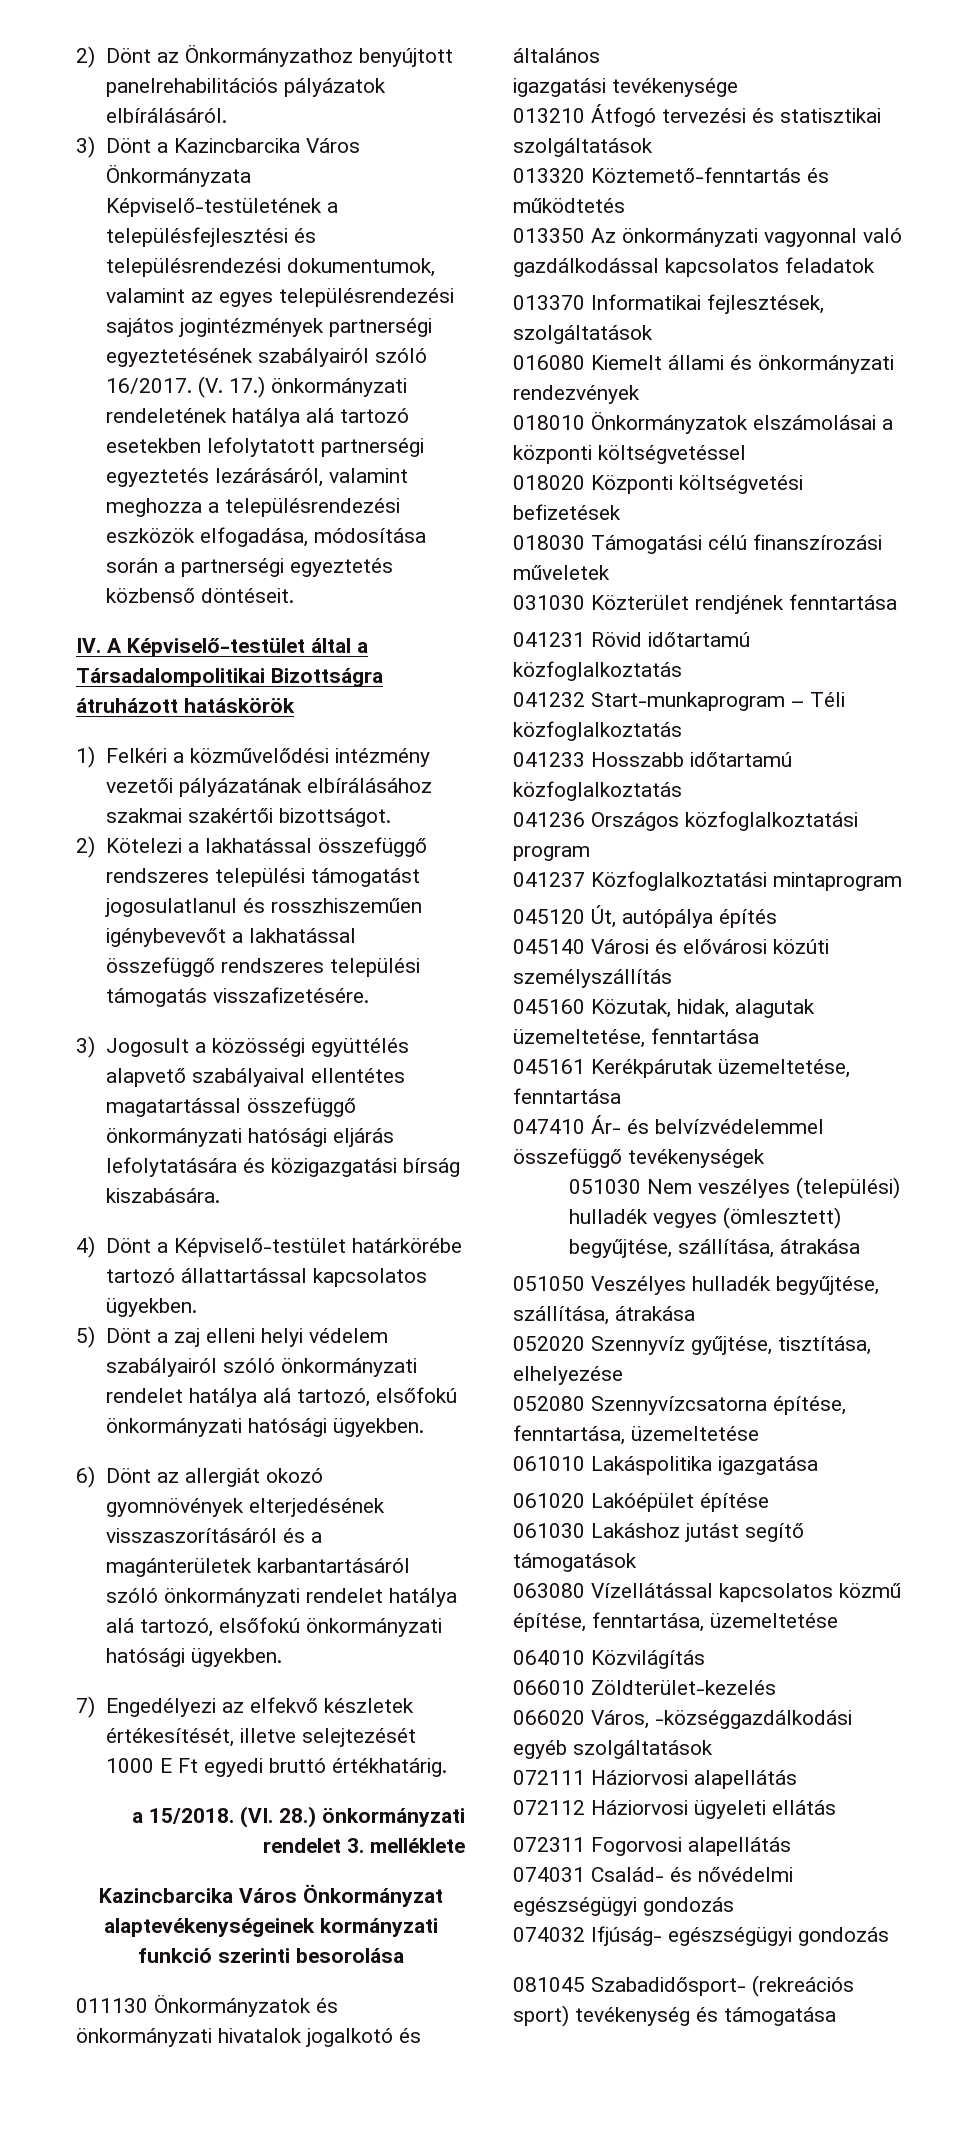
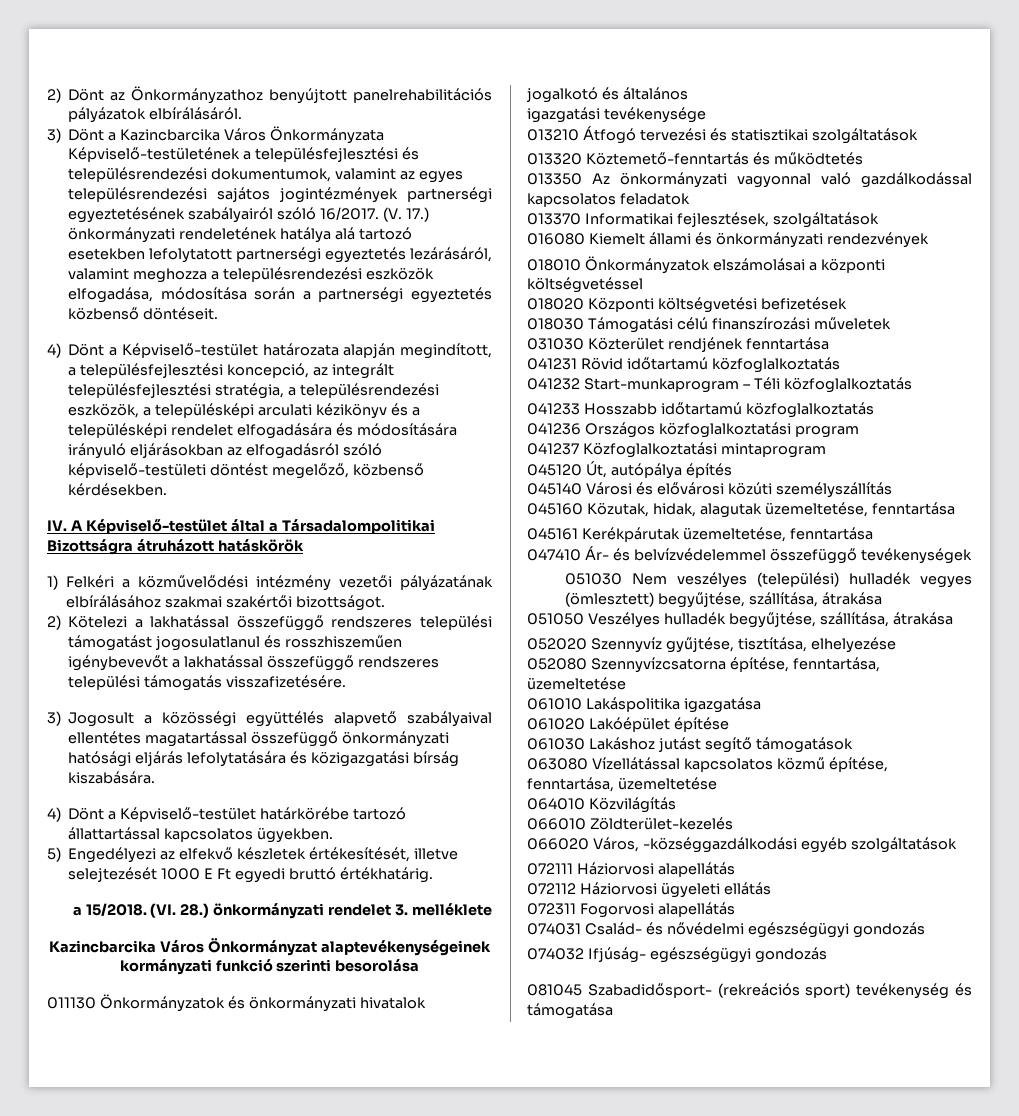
(294, 595) none -> [47,343,492,359] [68,363,394,379] [68,383,439,399] [68,403,420,419] [68,423,457,439] [68,443,382,459] [68,463,424,479] [68,483,168,496] // 4) Dönt a Képviselő-testület határozata alapján megindított, a településfejlesztési koncepció, az integrált településfejlesztési stratégia, a településrendezési eszközök, a településképi arculati kézikönyv és a településképi rendelet elfogadására és módosítására irányuló eljárásokban az elfogadásról szóló képviselő-testületi döntést megelőző, közbenső kérdésekben.
[105,1328,388,1347] [105,1358,417,1377] [105,1387,457,1407] [105,1418,424,1437] [76,1466,323,1488] [105,1498,385,1517] [105,1528,322,1543] [105,1558,410,1577] [105,1588,457,1607] [105,1617,442,1637] [105,1648,282,1667] [76,1696,95,1718] Dönt a zaj elleni helyi védelem szabályairól szóló önkormányzati rendelet hatálya alá tartozó, elsőfokú önkormányzati hatósági ügyekben. // 6) Dönt az allergiát okozó gyomnövények elterjedésének visszaszorításáról és a magánterületek karbantartásáról szóló önkormányzati rendelet hatálya alá tartozó, elsőfokú önkormányzati hatósági ügyekben. // 7) -> (61, 854) none

